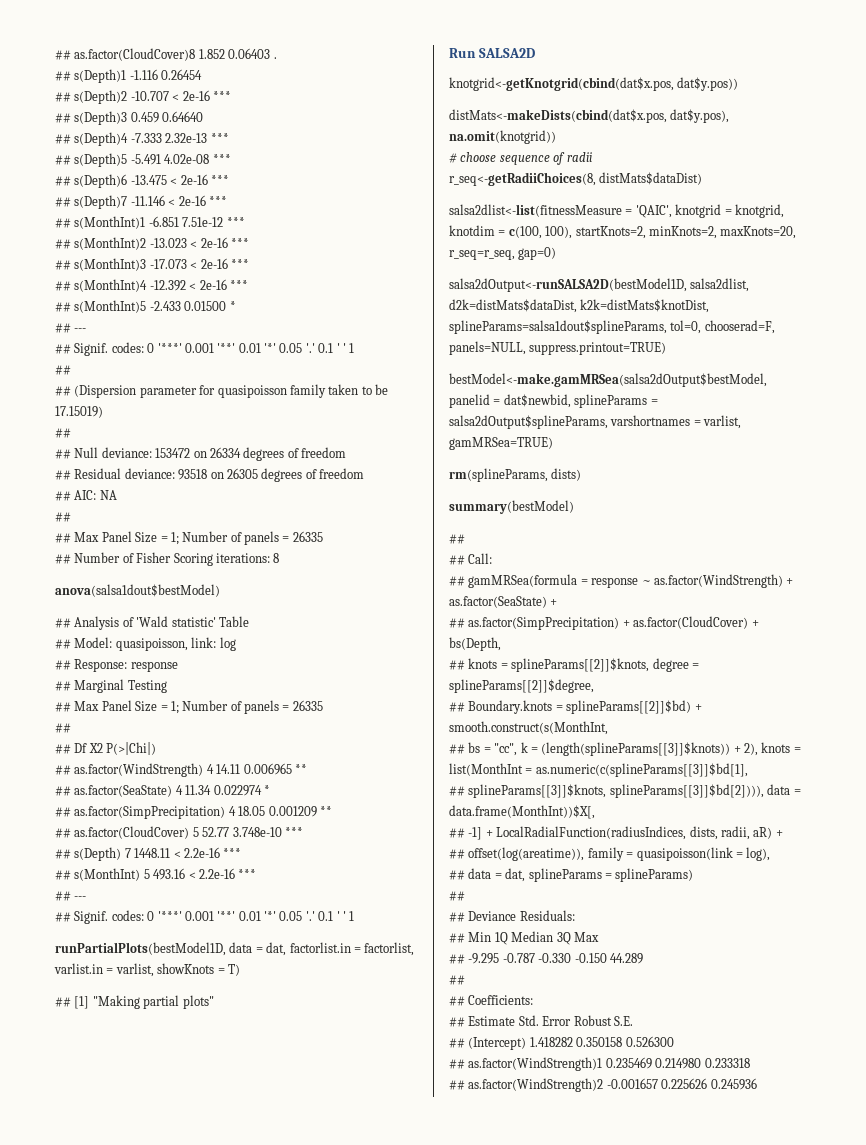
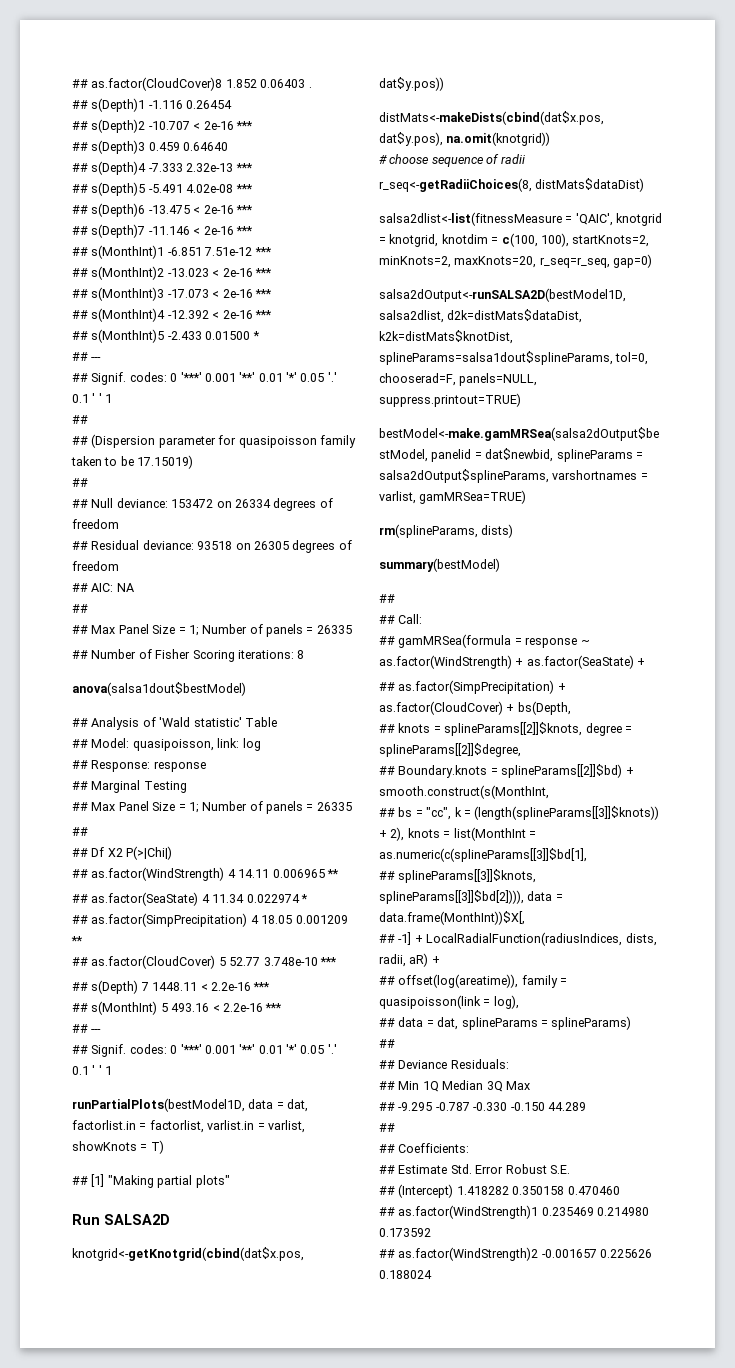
[625,1036,674,1047] 0.526300 -> [567,1186,620,1195] 0.470460
[704,1058,750,1068] 0.233318 -> [379,1228,431,1237] 0.173592
[710,1078,757,1090] 0.245936 -> [379,1270,432,1279] 0.188024

